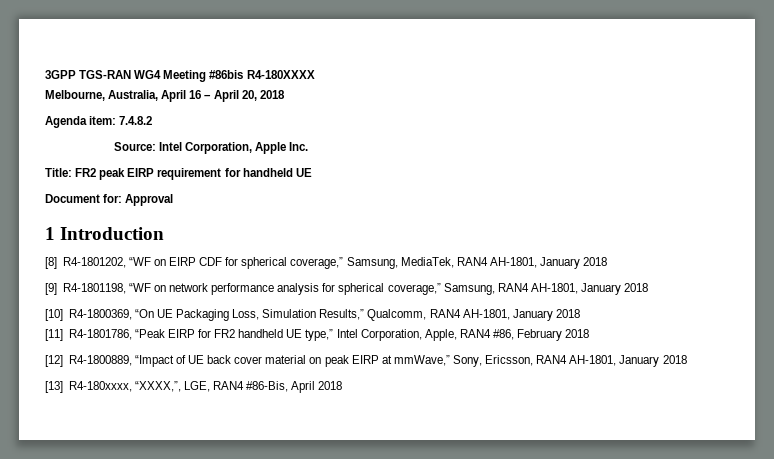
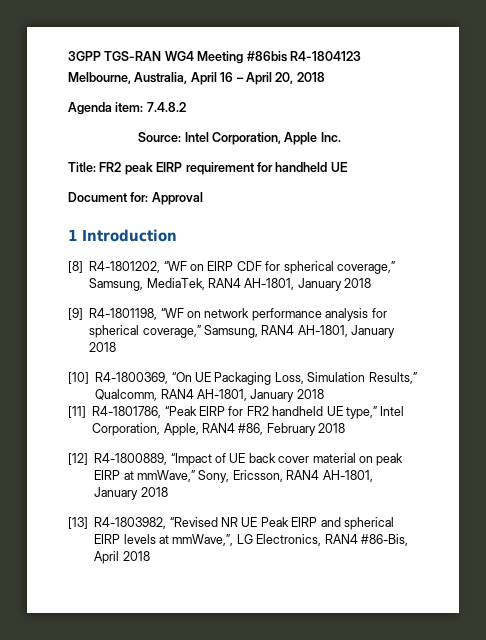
[246,70,315,79] R4-180XXXX -> [289,51,361,61] R4-1804123
[68,381,210,392] R4-180xxxx, “XXXX,”, LGE, -> [94,517,394,530] [94,534,322,546] R4-1803982, “Revised NR UE Peak EIRP and spherical EIRP levels at mmWave,”, LG Electronics,

